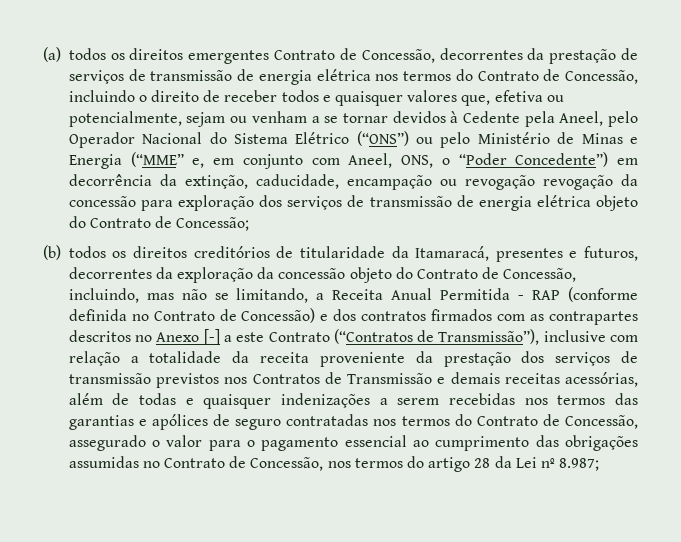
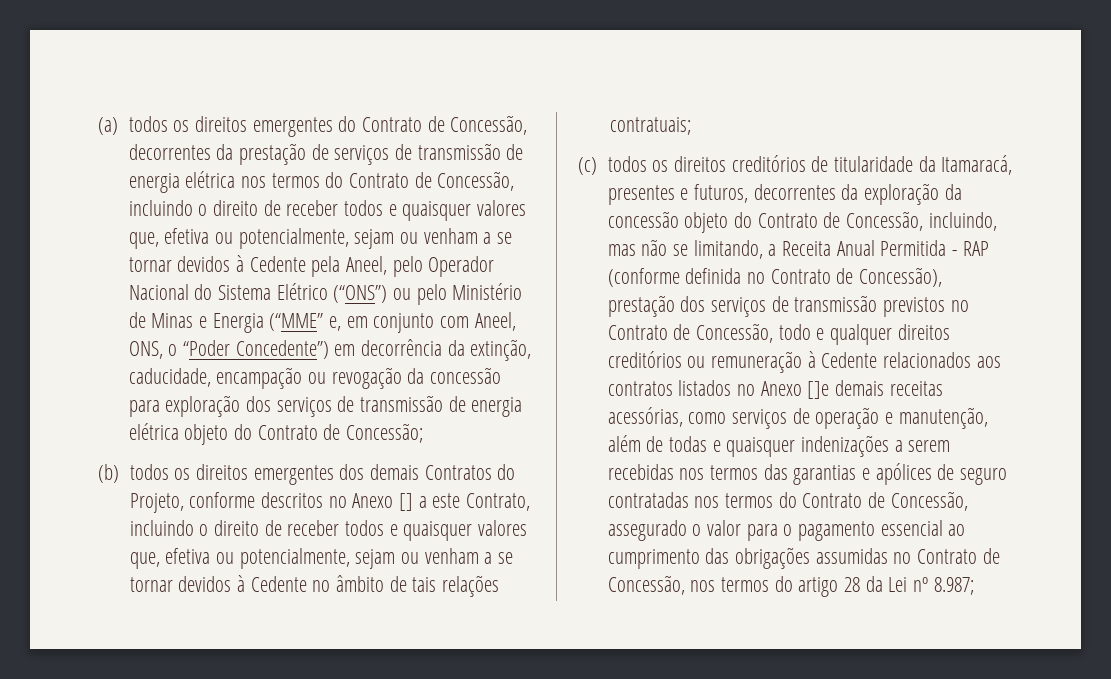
(270, 57) none -> [338,116,357,132] do
[542,175,613,190] revogação -> (402, 378) none
(187, 252) none -> [253,464,516,485] [129,492,530,513] [129,520,527,541] [129,548,513,569] [129,575,499,597] [609,117,691,135] [578,156,726,175] emergentes dos demais Contratos do Projeto, conforme descritos no Anexo [] a este Contrato, incluindo o direito de receber todos e quaisquer valores que, efetiva ou potencialmente, sejam ou venham a se tornar devidos à Cedente no âmbito de tais relações contratuais; // (c) todos os direitos
[241,308,638,325] [68,329,639,345] [68,351,433,367] Concessão) e dos contratos firmados com as contrapartes descritos no Anexo [-] a este Contrato (“Contratos de Transmissão”), inclusive com relação a totalidade da receita proveniente da -> [858,267,942,287] Concessão),
[224,372,638,387] nos Contratos de Transmissão e demais receitas acessórias, -> [950,300,969,312] [607,323,950,345] [607,351,1001,373] [607,380,943,399] [607,407,988,429] no Contrato de Concessão, todo e qualquer direitos creditórios ou remuneração à Cedente relacionados aos contratos listados no Anexo []e demais receitas acessórias, como serviços de operação e manutenção,

